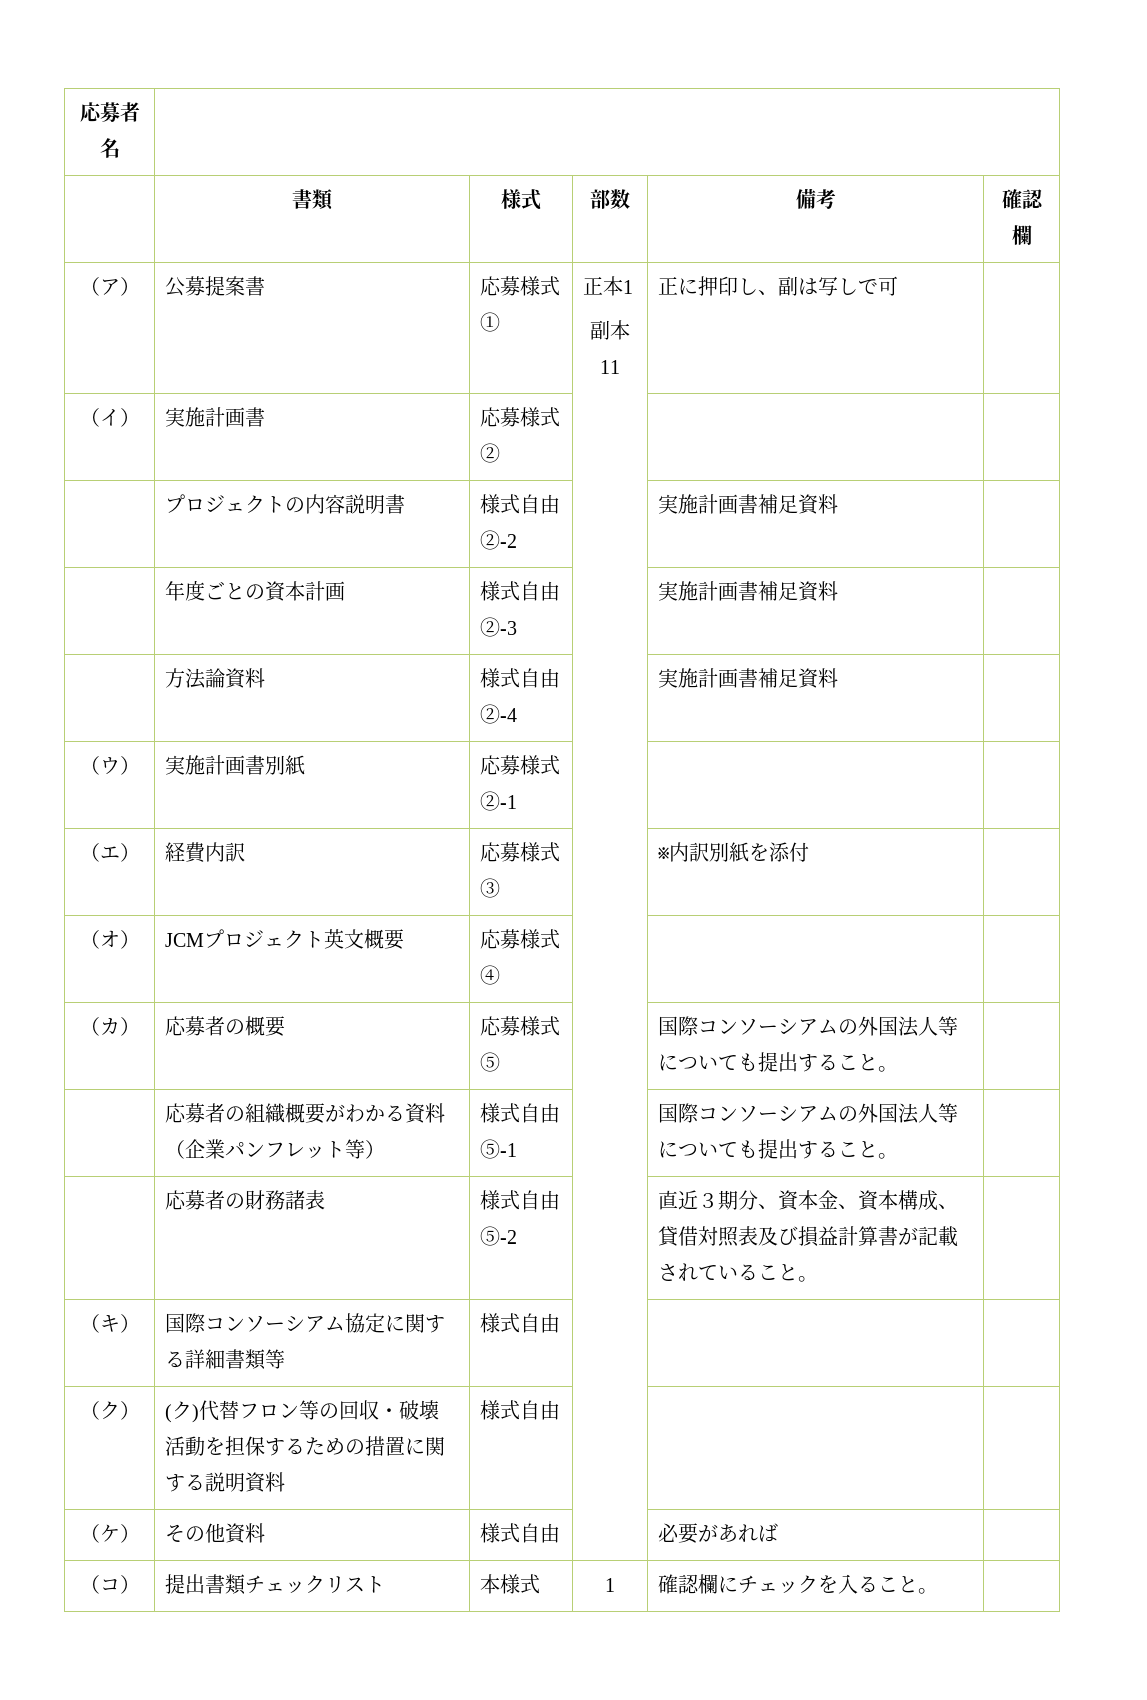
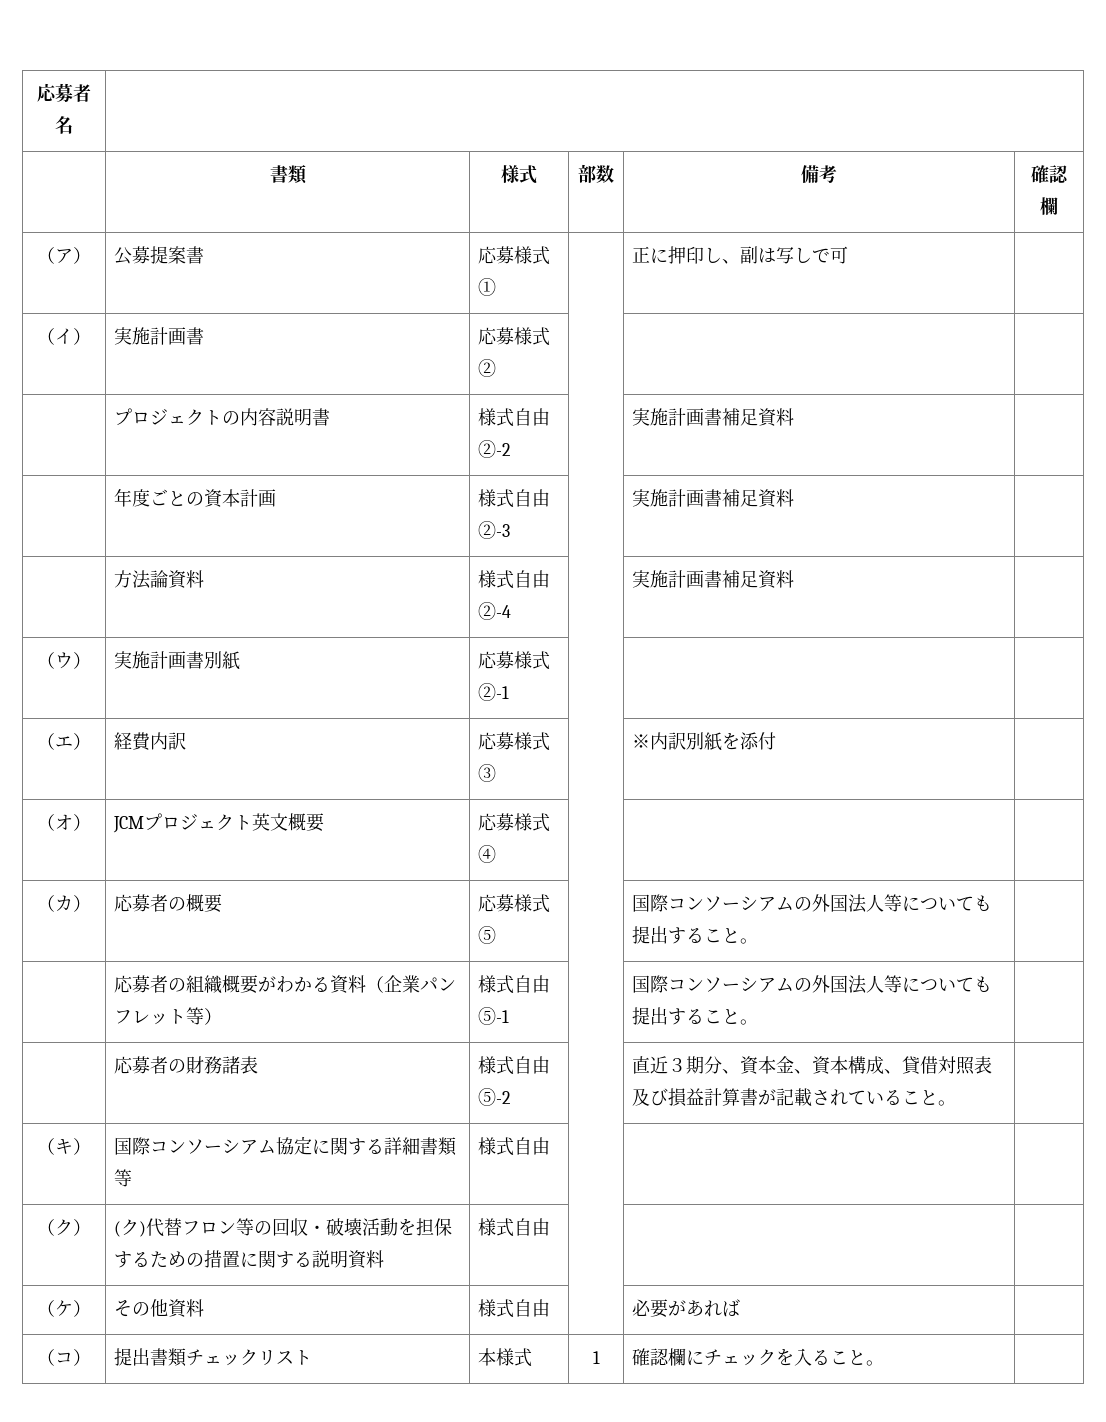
[583,276,634,296] [590,320,630,340] [600,360,620,374] 正本1 // 副本11 -> (496, 287) none

